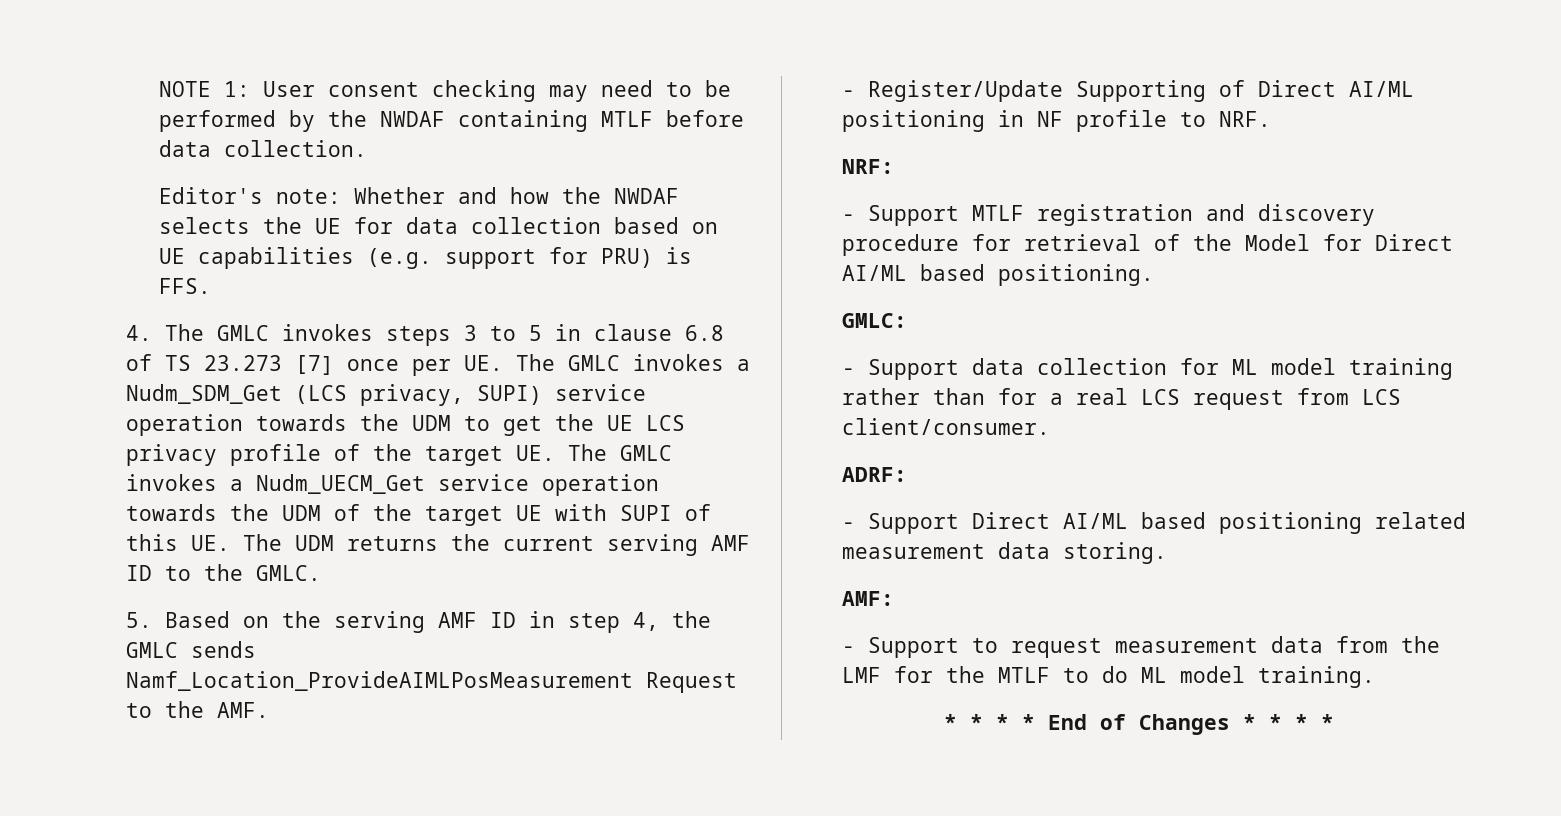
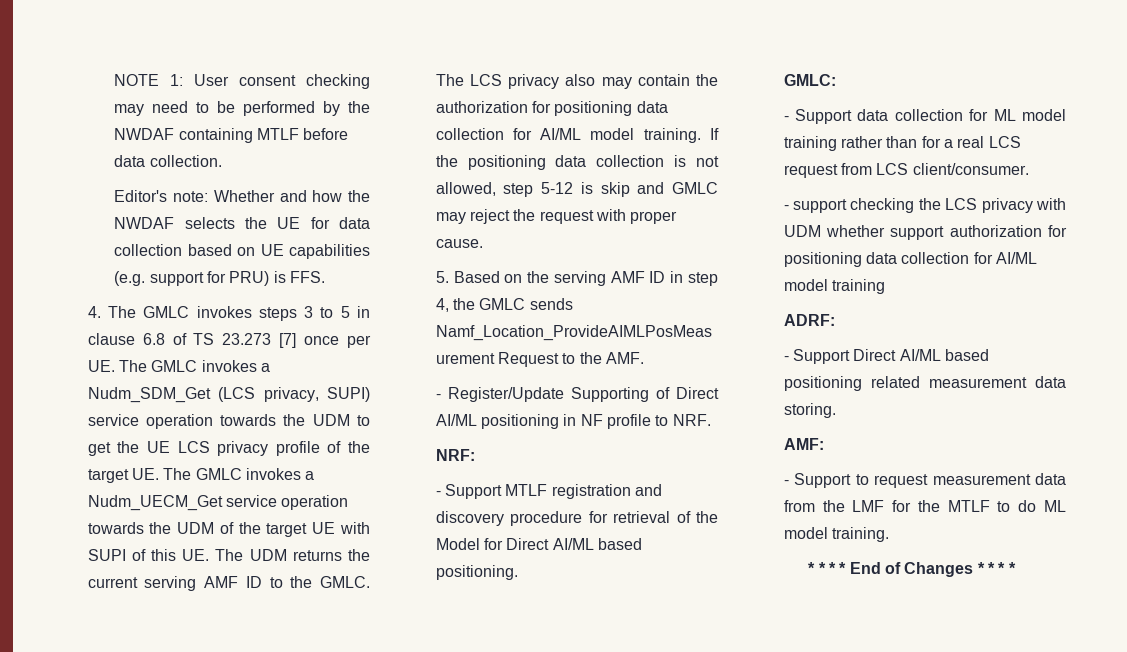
(321, 573) none -> [435,74,718,89] [435,101,668,116] [435,128,719,143] [435,155,719,170] [435,182,718,197] [435,209,678,224] [435,239,483,248] The LCS privacy also may contain the authorization for positioning data collection for AI/ML model training. If the positioning data collection is not allowed, step 5-12 is skip and GMLC may reject the request with proper cause.
(1050, 426) none -> [783,198,1066,213] [783,225,1067,240] [783,252,1037,267] [783,279,886,294] // - support checking the LCS privacy with UDM whether support authorization for positioning data collection for AI/ML model training

